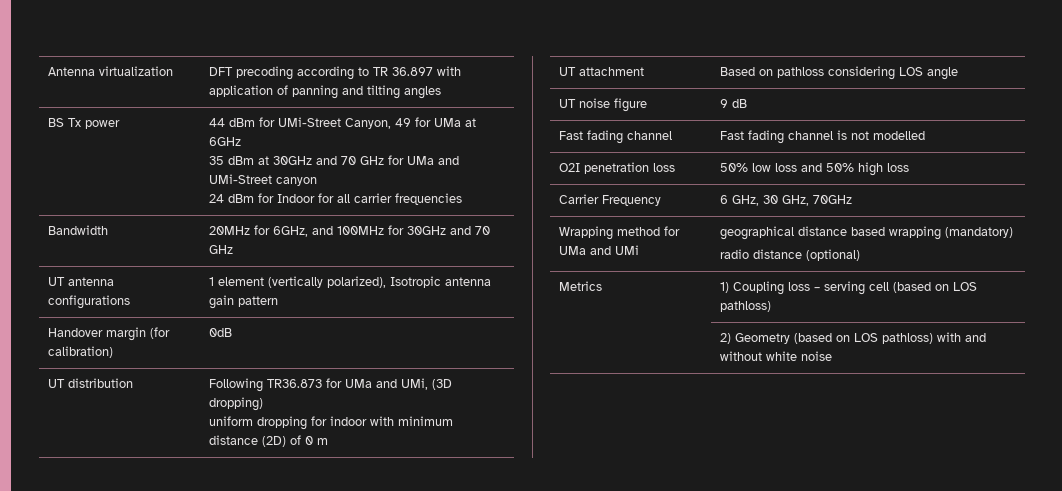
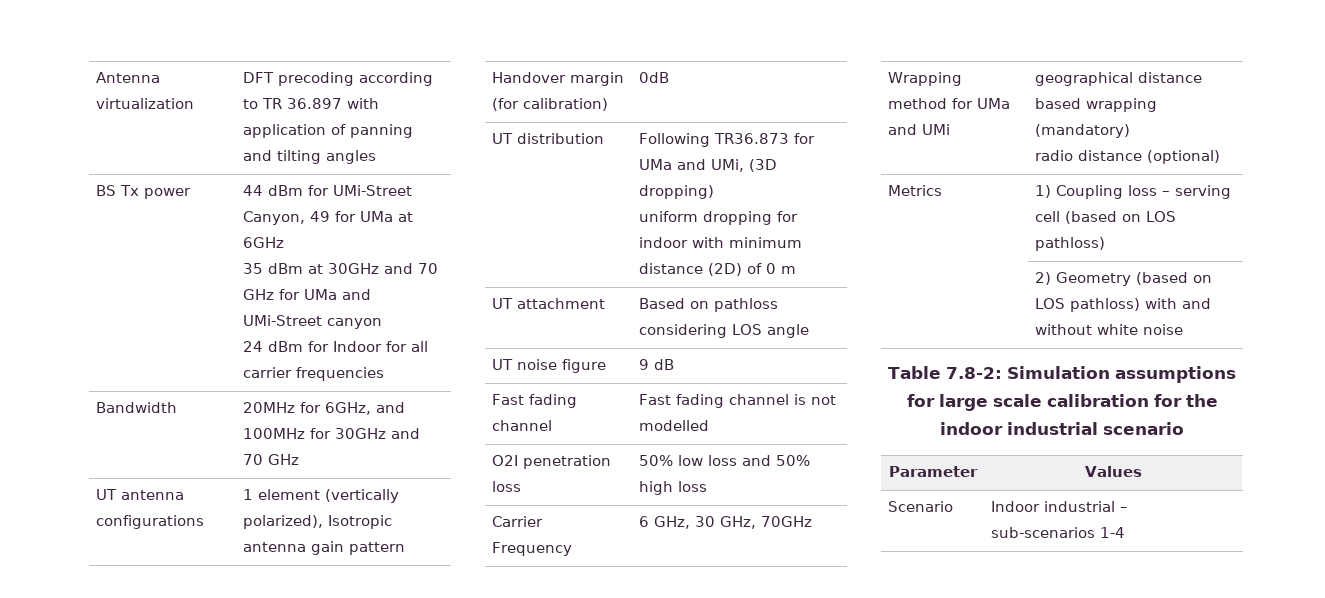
(832, 356) none -> [888,366,1236,383] [906,394,1218,411] [940,422,1184,435] [889,466,978,477] [1085,466,1142,477] [888,501,954,512] [991,501,1129,512] [991,527,1126,538] // Table 7.8-2: Simulation assumptions for large scale calibration for the indoor industrial scenario // Parameter | Values // Scenario | Indoor industrial – sub-scenarios 1-4

